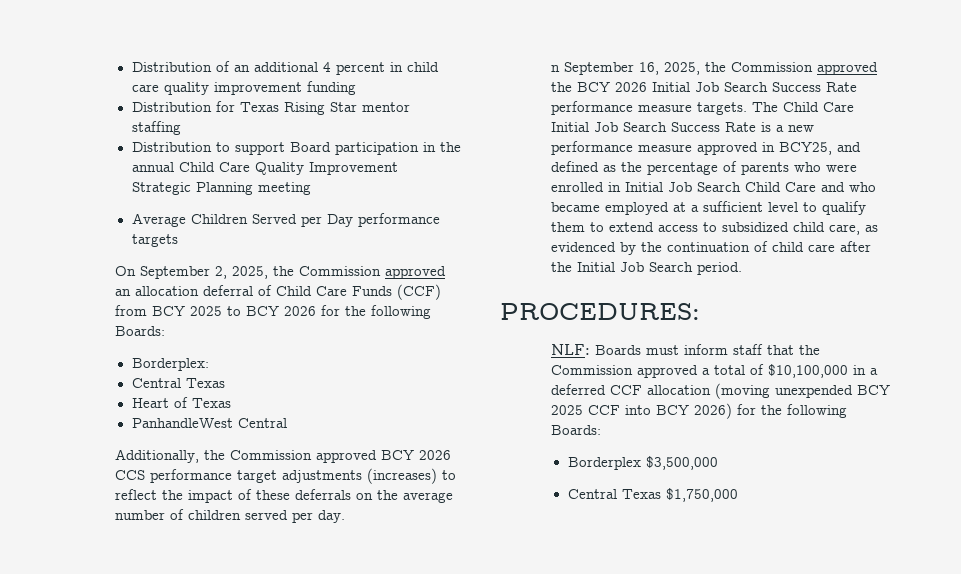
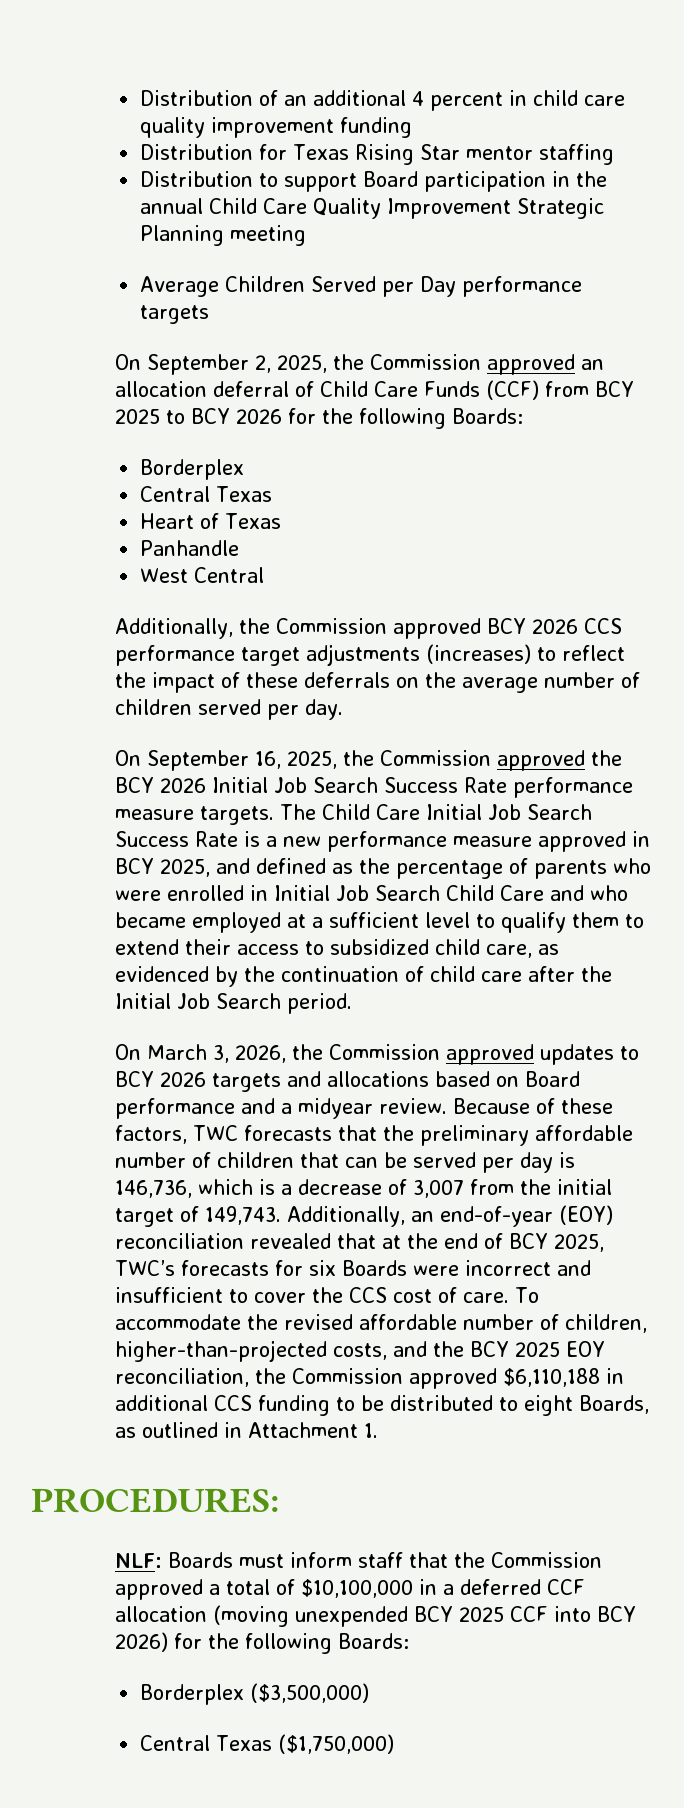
[131,358,209,371] Borderplex: -> [139,459,244,480] Borderplex
[131,418,233,428] PanhandleWest -> [139,540,239,556] [139,568,188,583] Panhandle // West
[551,65,561,72] n -> [115,750,142,766] On
[779,142,833,155] BCY25, -> [115,858,211,877] BCY 2025,
(655, 227) none -> [185,939,232,955] their
(743, 268) none -> [115,1044,640,1065] [115,1071,581,1092] [115,1098,614,1119] [115,1125,634,1146] [115,1152,576,1173] [115,1179,613,1198] [115,1205,614,1227] [115,1233,605,1252] [115,1260,592,1276] [115,1287,540,1303] [115,1314,648,1333] [115,1340,606,1362] [115,1368,625,1389] [115,1395,650,1416] [115,1422,379,1438] // On March 3, 2026, the Commission approved updates to BCY 2026 targets and allocations based on Board performance and a midyear review. Because of these factors, TWC forecasts that the preliminary affordable number of children that can be served per day is 146,736, which is a decrease of 3,007 from the initial target of 149,743. Additionally, an end-of-year (EOY) reconciliation revealed that at the end of BCY 2025, TWC’s forecasts for six Boards were incorrect and insufficient to cover the CCS cost of care. To accommodate the revised affordable number of children, higher-than-projected costs, and the BCY 2025 EOY reconciliation, the Commission approved $6,110,188 in additional CCS funding to be distributed to eight Boards, as outlined in Attachment 1.
[645,456,718,470] [567,488,738,502] $3,500,000 // Central Texas $1,750,000 -> [249,1683,369,1703] [139,1734,394,1754] ($3,500,000) // Central Texas ($1,750,000)

